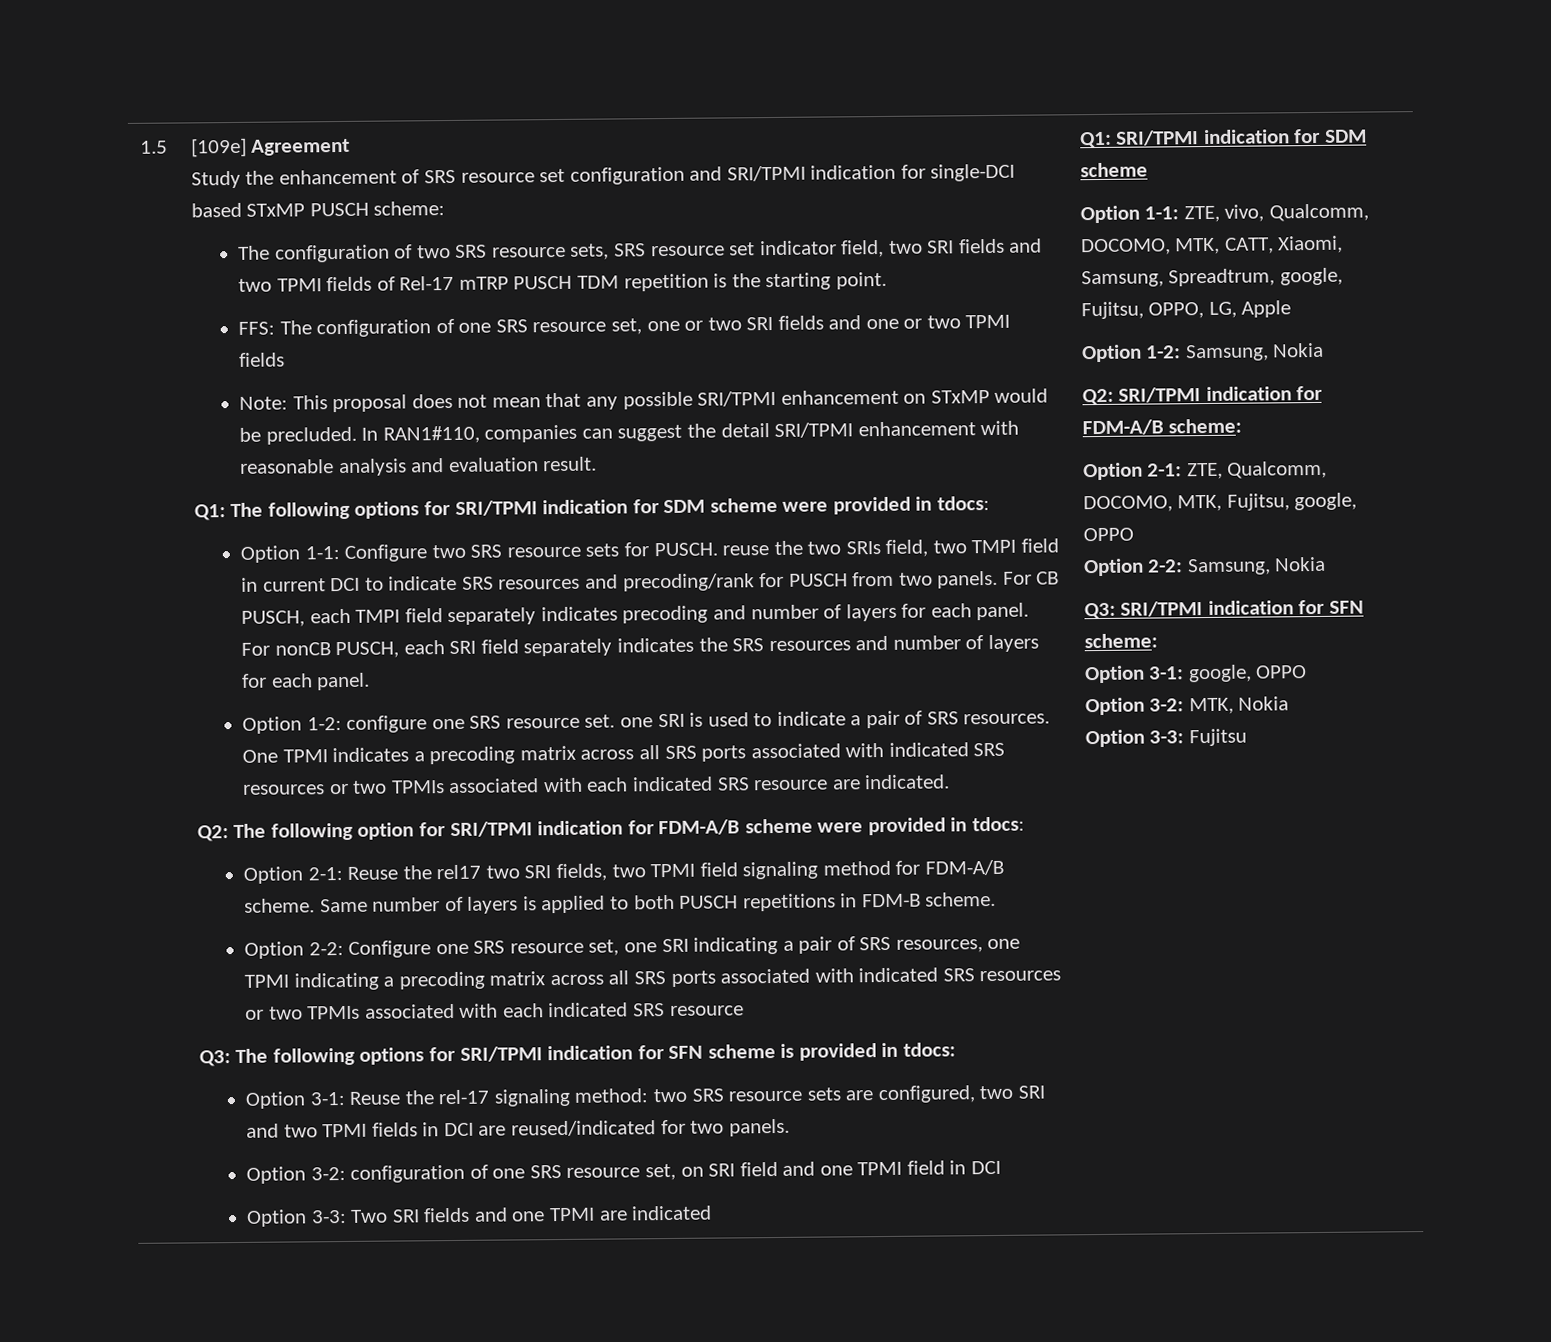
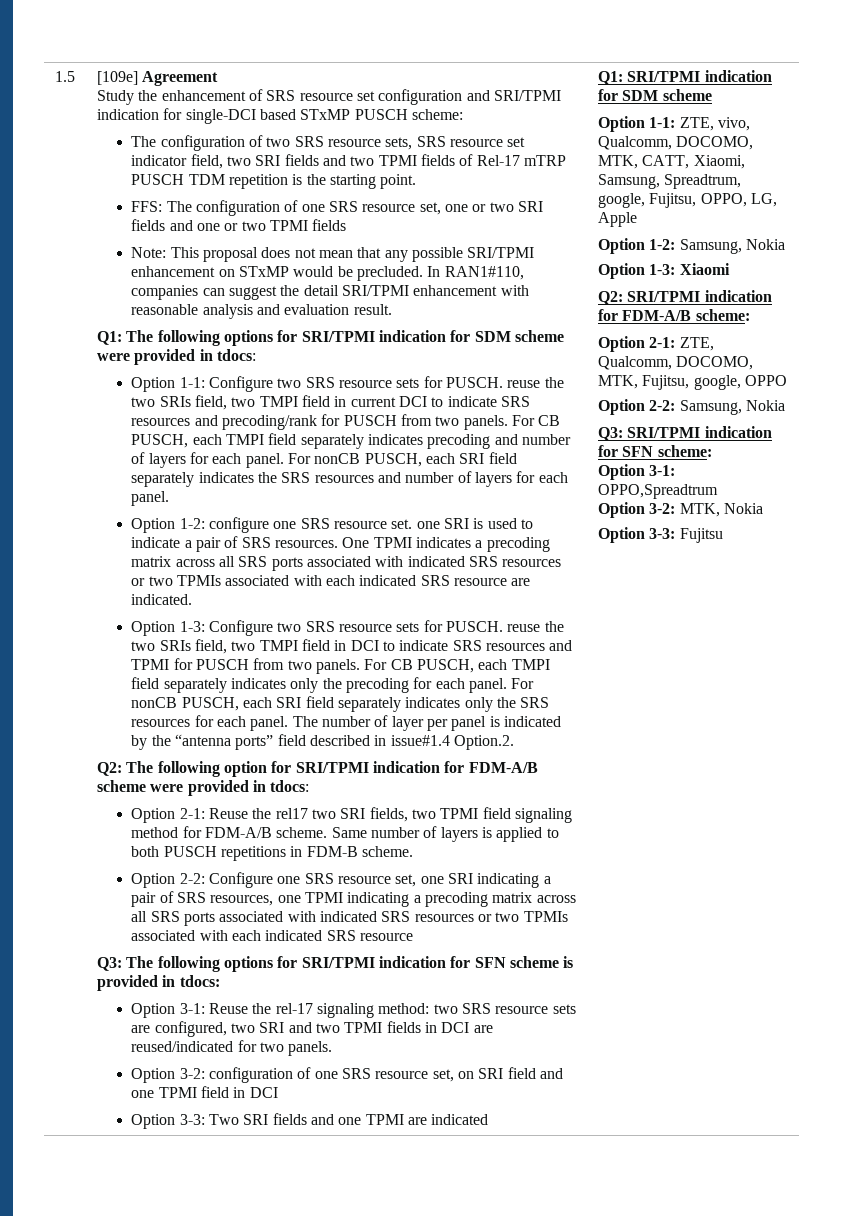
(951, 782) none -> [131,620,564,636] [131,639,573,654] [131,658,550,674] [131,677,535,693] [131,696,550,712] [131,715,561,731] [131,734,514,750] // Option 1-3: Configure two SRS resource sets for PUSCH. reuse the two SRIs field, two TMPI field in DCI to indicate SRS resources and TPMI for PUSCH from two panels. For CB PUSCH, each TMPI field separately indicates only the precoding for each panel. For nonCB PUSCH, each SRI field separately indicates only the SRS resources for each panel. The number of layer per panel is indicated by the “antenna ports” field described in issue#1.4 Option.2.
(1325, 350) none -> [597,263,730,279] // Option 1-3: Xiaomi
[1187,664,1308,683] google, OPPO -> [597,484,718,499] OPPO,Spreadtrum

